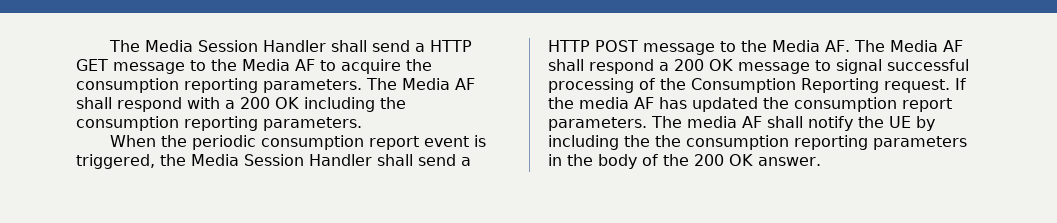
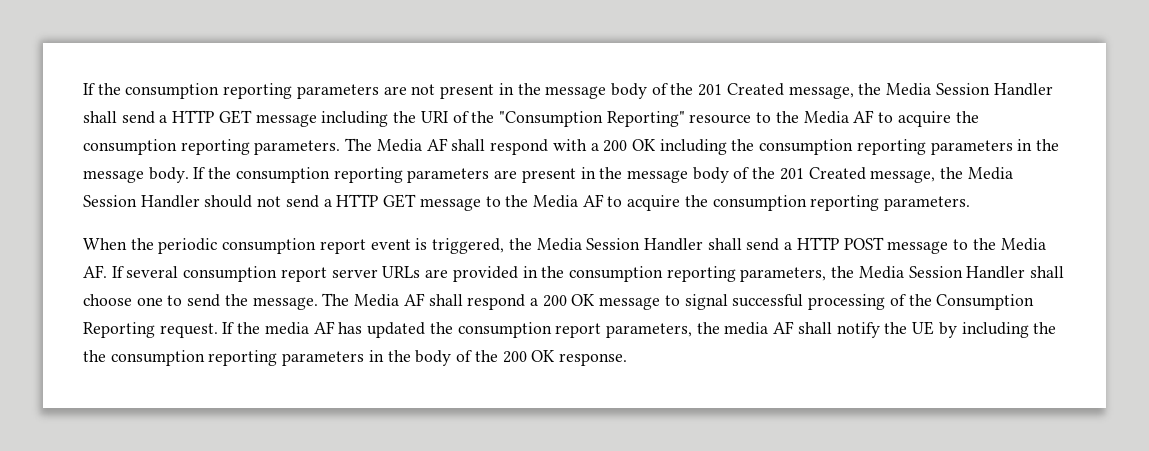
[109,40,141,52] The -> [83,83,882,99] If the consumption reporting parameters are not present in the message body of the 201 Created message, the
(185, 68) none -> [321,111,752,127] including the URI of the "Consumption Reporting" resource
(258, 123) none -> [930,139,1060,155] [83,167,1013,183] [83,194,880,211] parameters in the message body. If the consumption reporting parameters are present in the message body of the 201 Created message, the Media Session Handler should not send a HTTP GET message to the Media AF to acquire the consumption reporting
(850, 46) none -> [111,266,1065,282] [83,294,318,310] If several consumption report server URLs are provided in the consumption reporting parameters, the Media Session Handler shall choose one to send the message.
[548,116,682,131] parameters. The -> [605,322,720,338] parameters, the
[758,157,821,166] answer. -> [558,353,627,366] response.

